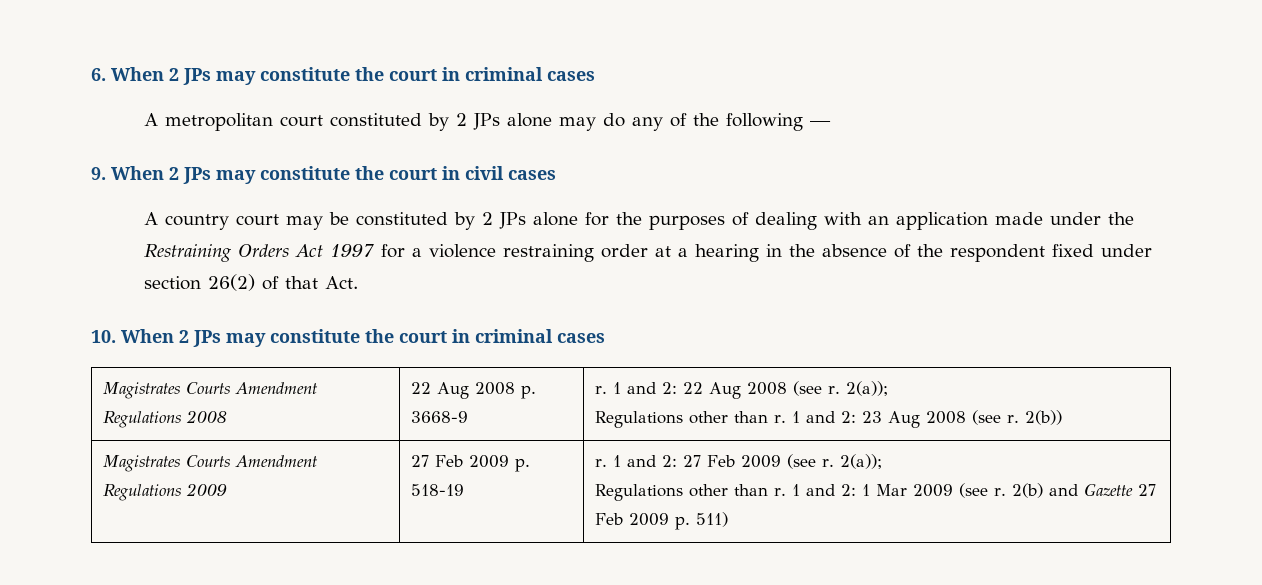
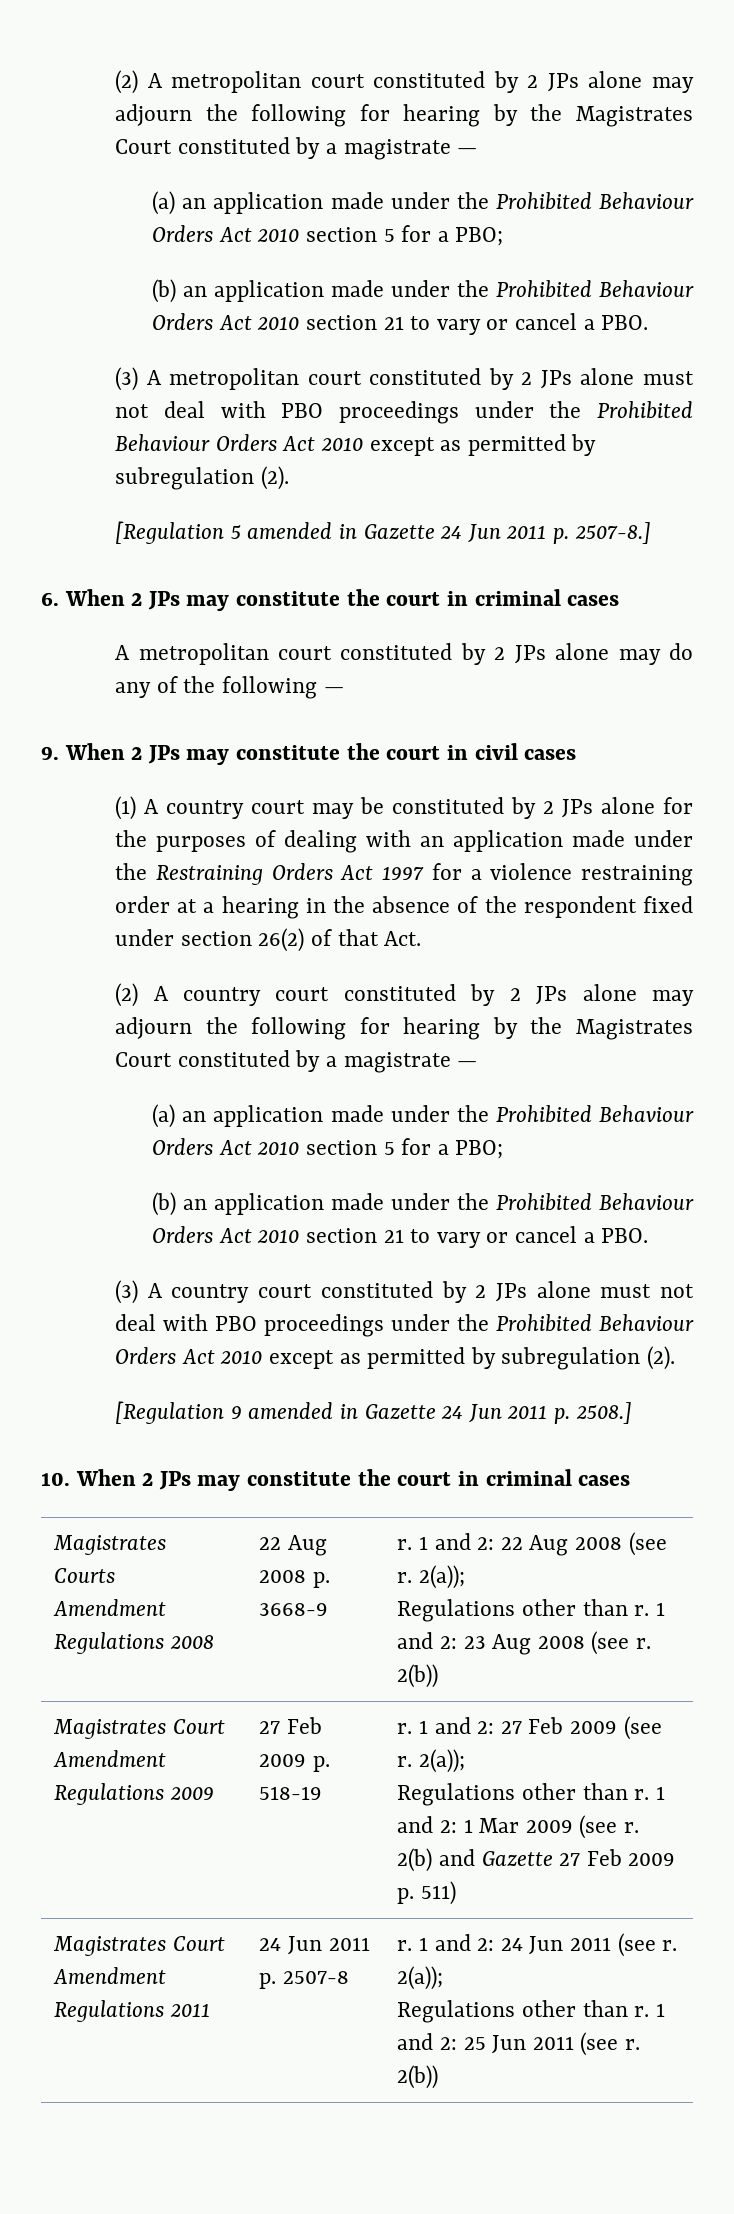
(91, 74) none -> [115,70,695,94] [115,104,694,127] [115,137,478,160] [152,191,695,215] [152,225,504,246] [152,279,694,303] [152,313,649,335] [115,367,695,391] [115,401,694,424] [115,434,597,456] [115,466,289,490] [115,521,651,544] (2) A metropolitan court constituted by 2 JPs alone may adjourn the following for hearing by the Magistrates Court constituted by a magistrate — // (a) an application made under the Prohibited Behaviour Orders Act 2010 section 5 for a PBO; // (b) an application made under the Prohibited Behaviour Orders Act 2010 section 21 to vary or cancel a PBO. // (3) A metropolitan court constituted by 2 JPs alone must not deal with PBO proceedings under the Prohibited Behaviour Orders Act 2010 except as permitted by subregulation (2). // [Regulation 5 amended in Gazette 24 Jun 2011 p. 2507-8.] //
(556, 175) none -> [115,796,137,820] (1)
(358, 282) none -> [115,983,695,1007] [115,1017,694,1040] [115,1050,478,1073] [152,1104,695,1128] [152,1138,504,1159] [152,1192,694,1216] [152,1226,649,1248] [115,1280,694,1304] [115,1314,695,1337] [115,1346,676,1370] [115,1401,632,1424] // (2) A country court constituted by 2 JPs alone may adjourn the following for hearing by the Magistrates Court constituted by a magistrate — // (a) an application made under the Prohibited Behaviour Orders Act 2010 section 5 for a PBO; // (b) an application made under the Prohibited Behaviour Orders Act 2010 section 21 to vary or cancel a PBO. // (3) A country court constituted by 2 JPs alone must not deal with PBO proceedings under the Prohibited Behaviour Orders Act 2010 except as permitted by subregulation (2). // [Regulation 9 amended in Gazette 24 Jun 2011 p. 2508.]
[186,455,231,467] Courts -> [172,1719,225,1734] Court
(729, 519) none -> [53,1936,225,1956] [53,1967,167,1984] [54,2000,210,2022] [259,1936,370,1955] [259,1971,349,1989] [397,1933,678,1957] [397,1966,444,1990] [397,2000,665,2023] [397,2032,641,2056] [397,2065,439,2089] // Magistrates Court Amendment Regulations 2011 | 24 Jun 2011 p. 2507-8 | r. 1 and 2: 24 Jun 2011 (see r. 2(a)); // Regulations other than r. 1 and 2: 25 Jun 2011 (see r. 2(b))

